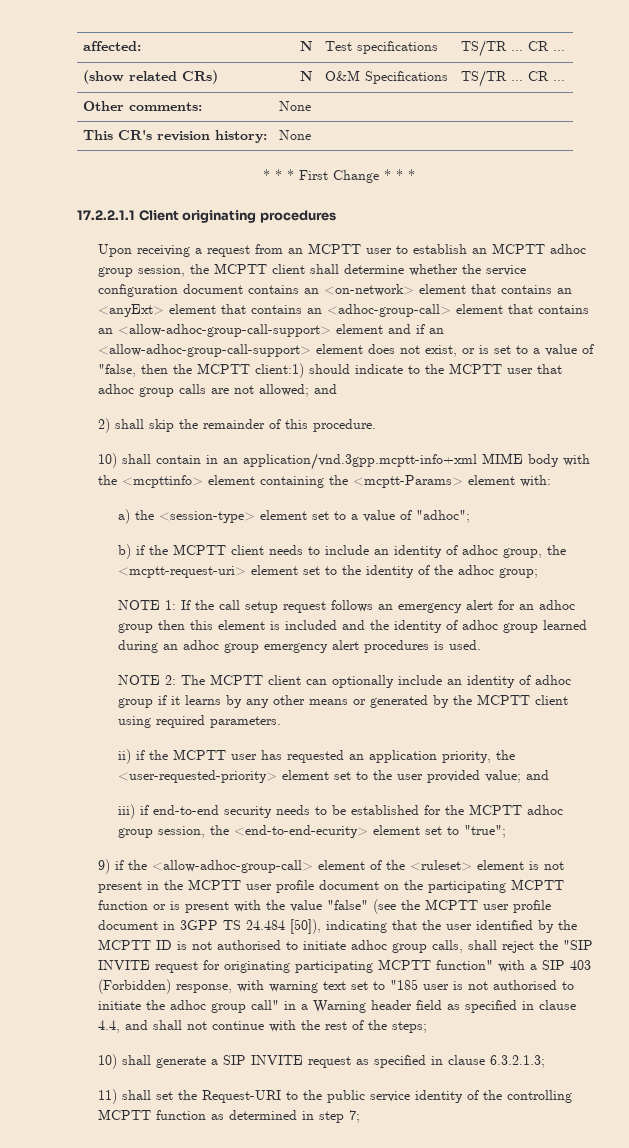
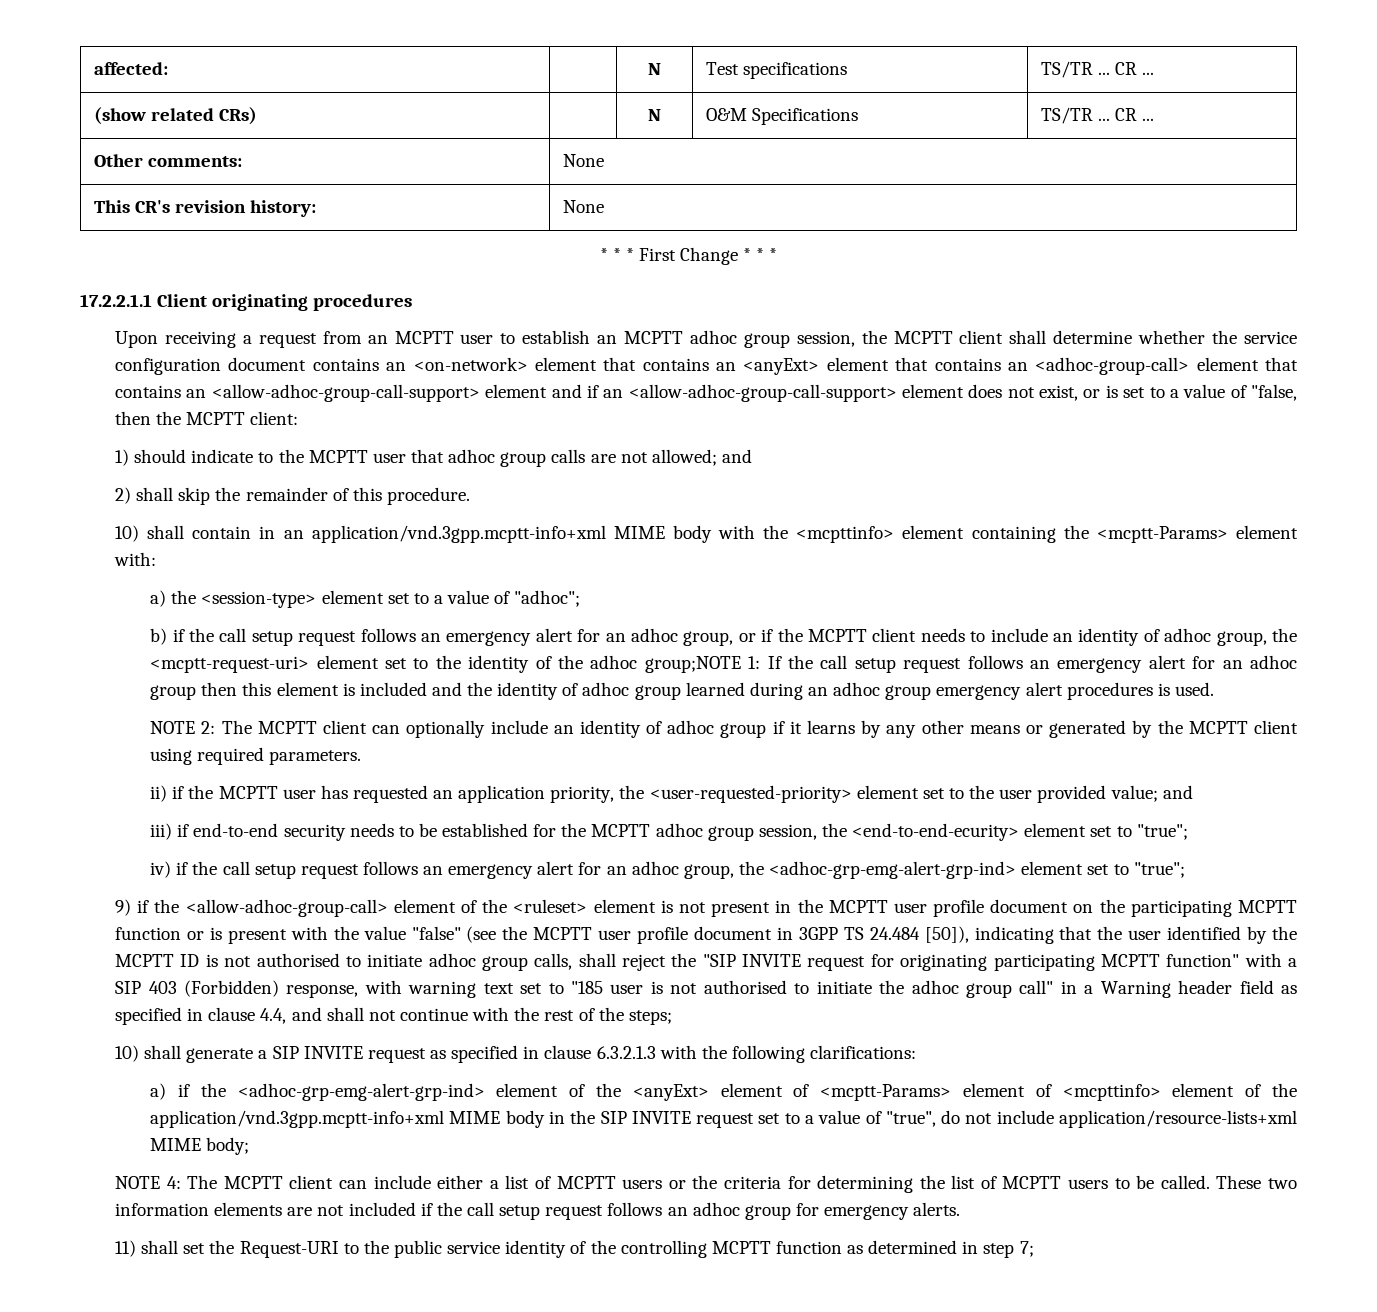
[254,363,304,378] client:1) -> [250,411,299,425] [115,449,130,466] client: // 1)
(169, 550) none -> [219,628,803,646] call setup request follows an emergency alert for an adhoc group, or if the
[499,568,539,578] [118,600,161,610] group; // NOTE -> [644,656,741,673] group;NOTE
(507, 831) none -> [150,861,1185,879] // iv) if the call setup request follows an emergency alert for an adhoc group, the <adhoc-grp-emg-alert-grp-ind> element set to "true";
[489,1055,545,1068] 6.3.2.1.3; -> [596,1045,917,1063] [150,1083,1297,1101] [150,1110,1298,1128] [150,1137,250,1155] [115,1175,1297,1193] [115,1202,961,1220] 6.3.2.1.3 with the following clarifications: // a) if the <adhoc-grp-emg-alert-grp-ind> element of the <anyExt> element of <mcptt-Params> element of <mcpttinfo> element of the application/vnd.3gpp.mcptt-info+xml MIME body in the SIP INVITE request set to a value of "true", do not include application/resource-lists+xml MIME body; // NOTE 4: The MCPTT client can include either a list of MCPTT users or the criteria for determining the list of MCPTT users to be called. These two information elements are not included if the call setup request follows an adhoc group for emergency alerts.

